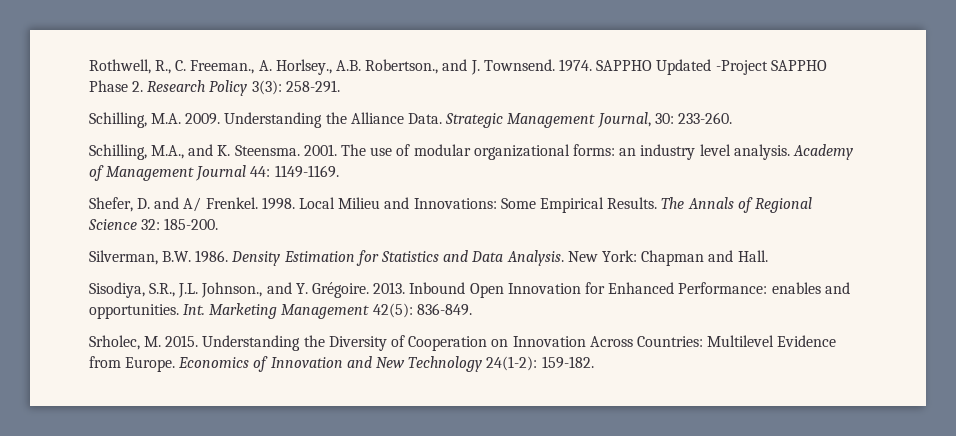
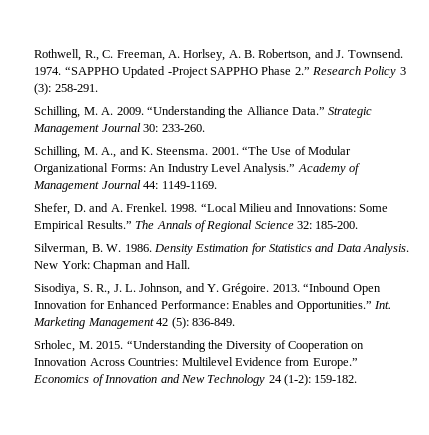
[190,59,439,75] Freeman., A. Horlsey., A.B. Robertson., -> [116,49,312,61] Freeman, A. Horlsey, A. B. Robertson,
[596,60,653,71] SAPPHO -> [64,66,119,75] “SAPPHO
[132,81,144,92] 2. -> [294,67,310,75] 2.”
[251,80,282,95] 3(3): -> [399,67,406,75] [34,83,52,95] 3 (3):
[151,112,323,128] M.A. 2009. Understanding -> [83,106,226,118] M. A. 2009. “Understanding
[408,113,443,124] Data. -> [292,107,326,115] Data.”
[596,112,651,128] Journal, -> [101,123,141,132] Journal
[151,145,185,159] M.A., -> [83,147,117,158] M. A.,
[341,144,790,160] The use of modular organizational forms: an industry level analysis. -> [242,146,352,155] [34,163,296,175] “The Use of Modular Organizational Forms: An Industry Level Analysis.”
[183,197,202,212] A/ -> [110,204,123,212] A.
[299,197,336,209] Local -> [200,203,237,212] “Local
[607,197,658,209] Results. -> [86,220,132,229] Results.”
[162,251,192,262] B.W. -> [91,244,122,252] B. W.
[149,282,263,298] S.R., J.L. Johnson., -> [82,283,183,295] S. R., J. L. Johnson,
[409,282,466,294] Inbound -> [303,283,351,292] “Inbound
[771,282,850,294] [88,304,179,319] enables and opportunities. -> [231,300,372,312] Enables and Opportunities.”
[372,303,413,318] 42(5): -> [156,317,189,329] 42 (5):
[202,335,301,351] Understanding -> [126,340,206,352] “Understanding
[125,357,176,372] Europe. -> [312,358,358,369] Europe.”
[486,356,538,371] 24(1-2): -> [268,374,312,386] 24 (1-2):

